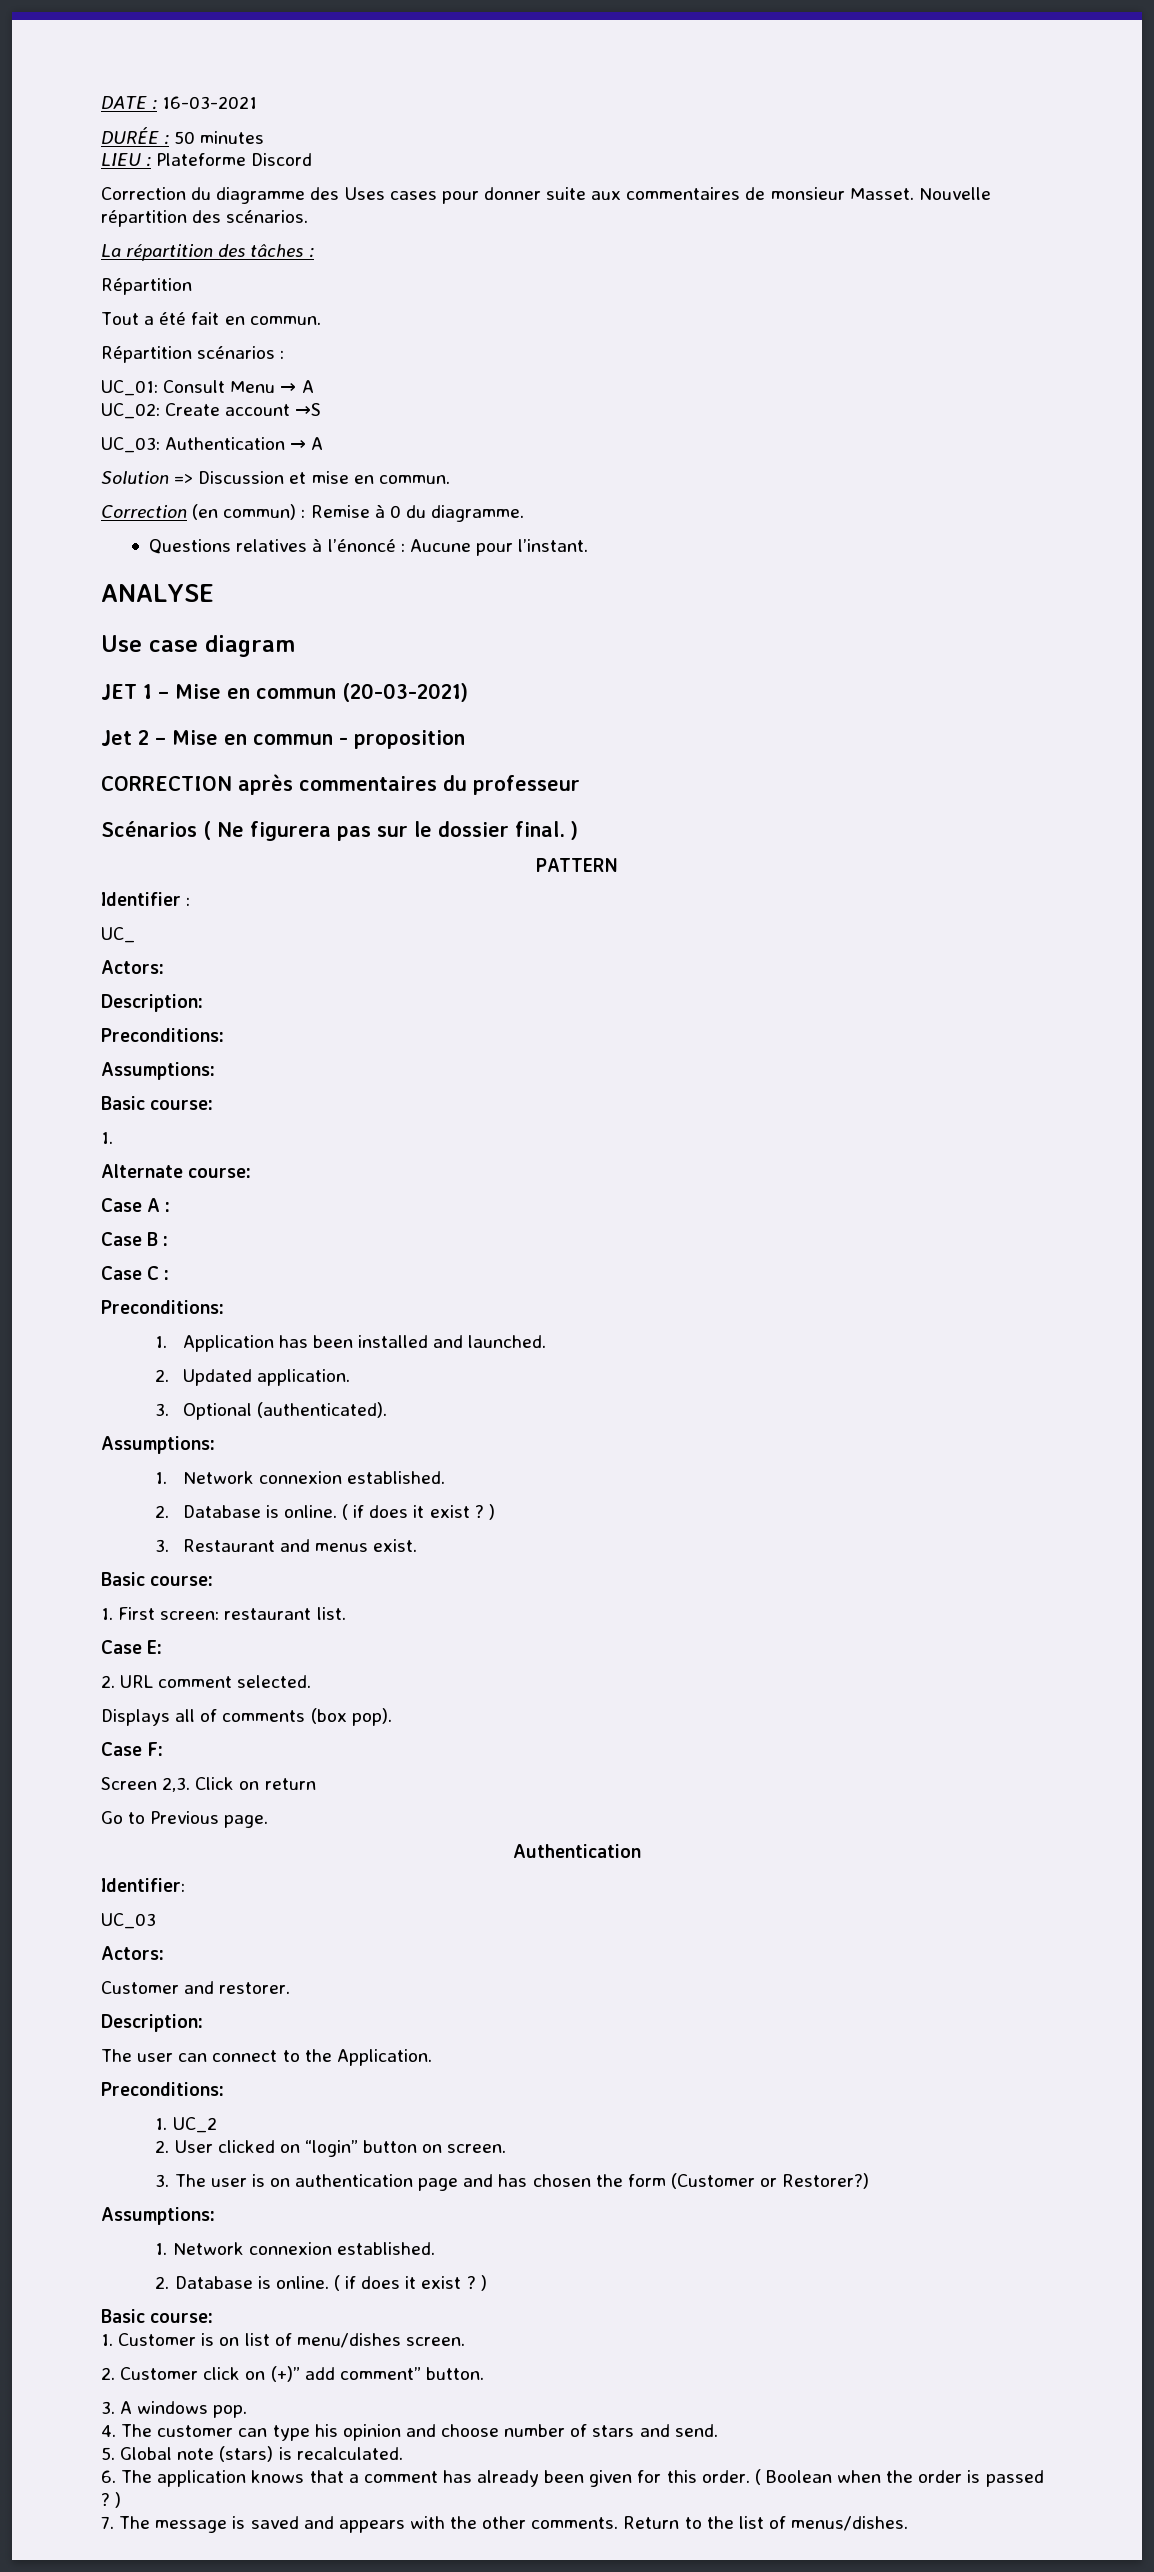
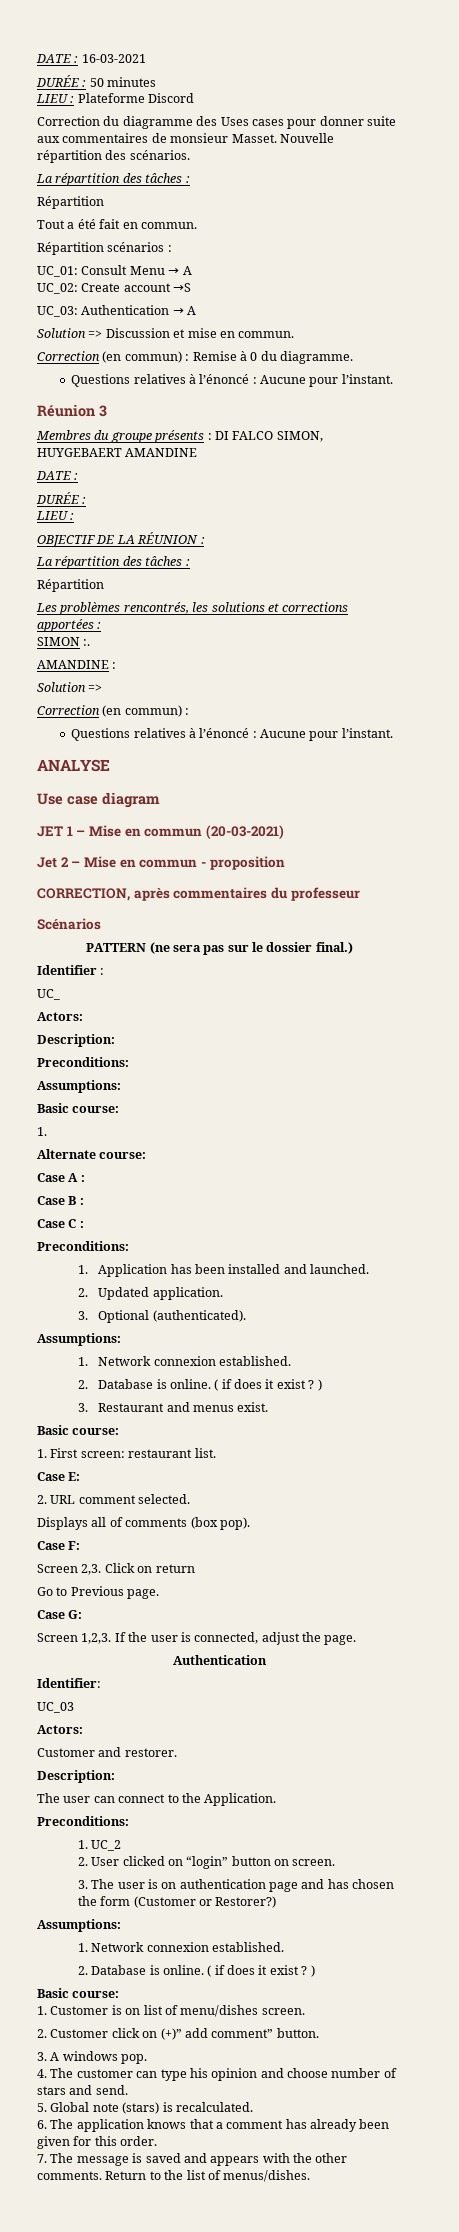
(589, 545) none -> [37,404,107,417] [36,430,323,443] [37,448,198,457] [36,471,79,480] [36,492,87,504] [36,511,75,520] [37,532,205,547] [36,556,190,569] [37,579,104,592] [36,602,349,615] [37,619,102,632] [37,637,91,646] [37,660,117,669] [37,682,103,692] [37,705,190,717] [71,728,393,741] // Réunion 3 // Membres du groupe présents : DI FALCO SIMON, HUYGEBAERT AMANDINE // DATE : // DURÉE : // LIEU : // OBJECTIF DE LA RÉUNION : // La répartition des tâches : // Répartition // Les problèmes rencontrés, les solutions et corrections apportées : // SIMON :. // AMANDINE : // Solution => // Correction (en commun) : // Questions relatives à l’énoncé : Aucune pour l’instant.
[101,776,232,791] CORRECTION -> [37,888,130,901] CORRECTION,
[203,821,331,841] ( Ne figurera -> [86,942,201,954] // PATTERN (ne sera
[515,821,578,840] [535,858,619,872] final. ) // PATTERN -> [315,942,353,954] final.)
(269, 1821) none -> [37,1610,83,1619] [37,1632,357,1645] // Case G: // Screen 1,2,3. If the user is connected, adjust the page.
[754,2469,1044,2487] [101,2492,122,2508] ( Boolean when the order is passed ? ) -> (158, 2141) none

